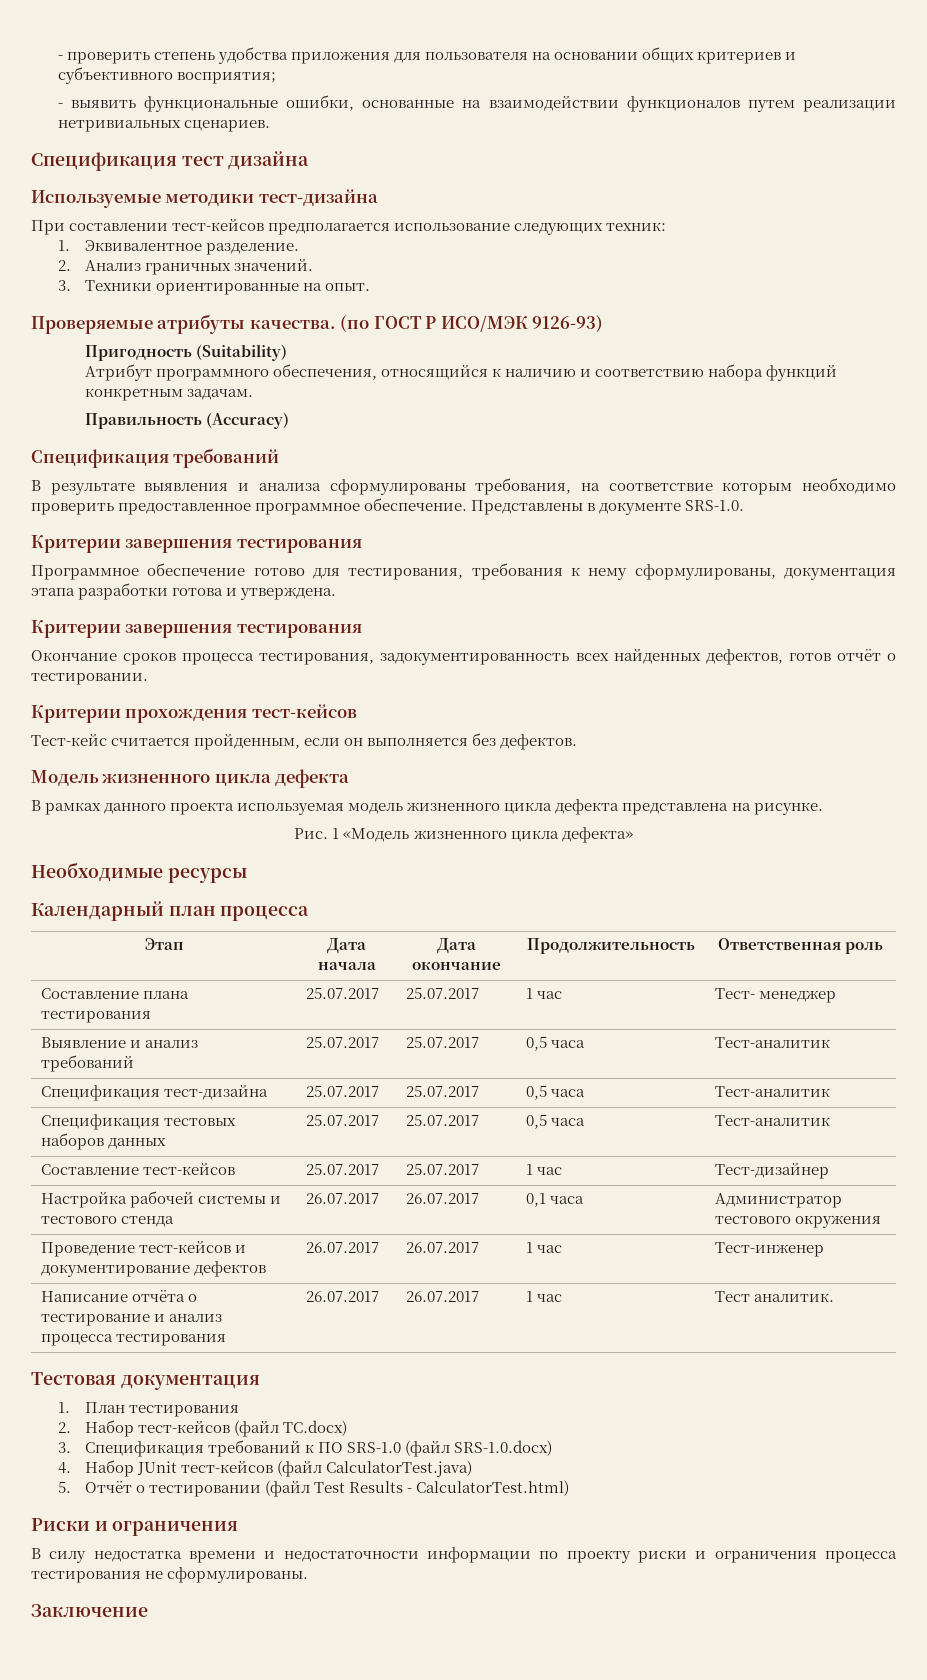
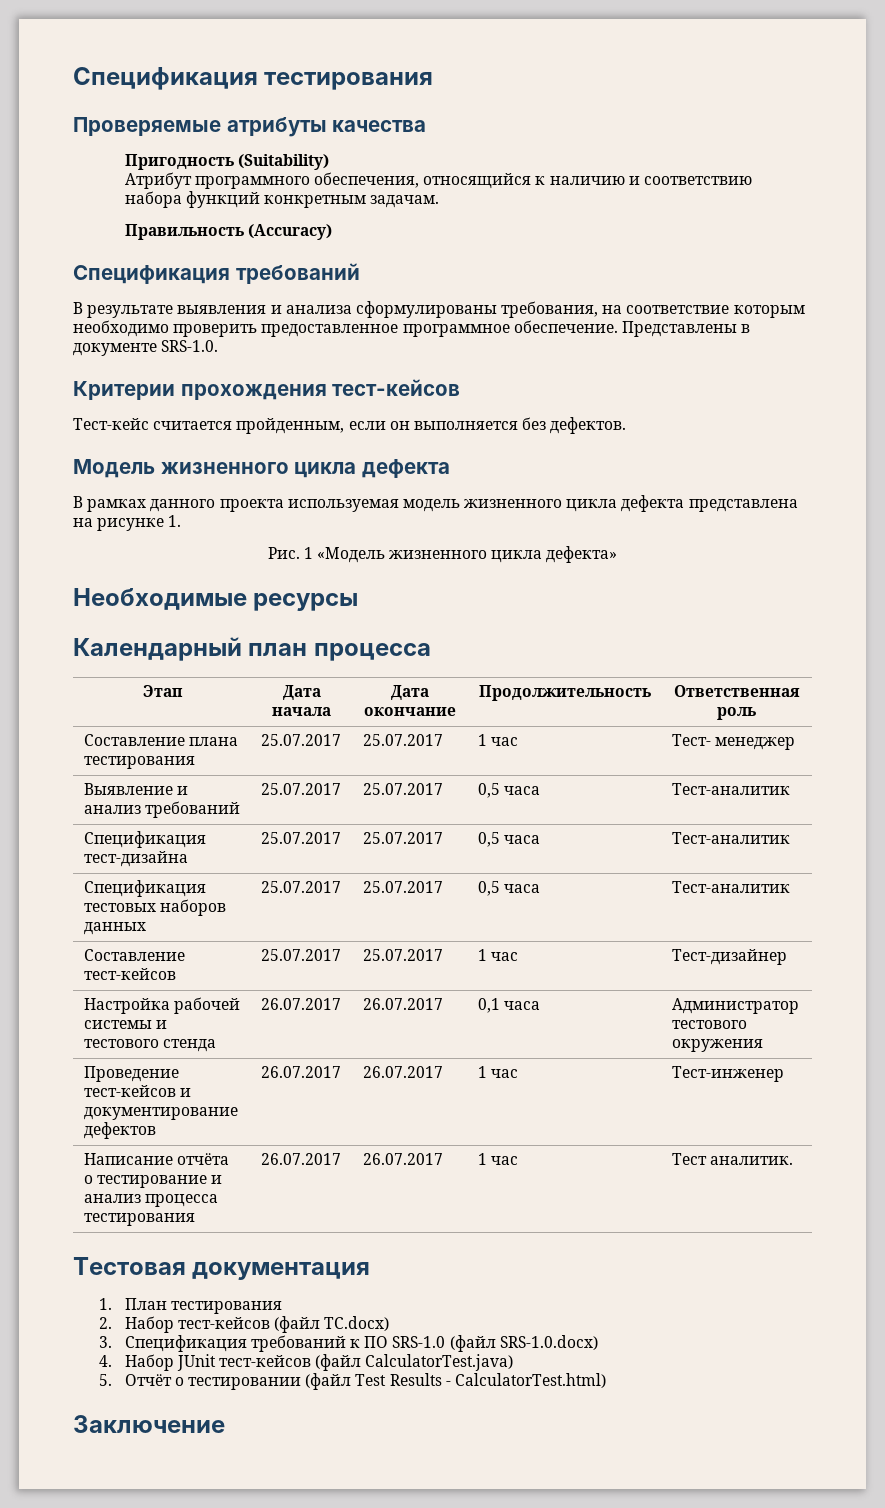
[57,47,797,64] [57,67,276,84] [57,95,896,112] [57,120,270,132] [31,151,310,171] [31,189,378,208] [31,218,667,235] [57,240,299,255] [57,258,313,275] [57,280,370,295] [31,314,604,334] - проверить степень удобства приложения для пользователя на основании общих критериев и субъективного восприятия; // - выявить функциональные ошибки, основанные на взаимодействии функционалов путем реализации нетривиальных сценариев. // Спецификация тест дизайна // Используемые методики тест-дизайна // При составлении тест-кейсов предполагается использование следующих техник: // 1. Эквивалентное разделение. // 2. Анализ граничных значений. // 3. Техники ориентированные на опыт. // Проверяемые атрибуты качества. (по ГОСТ Р ИСО/МЭК 9126-93) -> [73,67,434,90] [73,117,427,137] Спецификация тестирования // Проверяемые атрибуты качества
[31,535,362,553] [31,563,896,580] [31,583,337,600] [31,620,362,638] [31,648,897,665] [31,673,148,685] // Критерии завершения тестирования // Программное обеспечение готово для тестирования, требования к нему сформулированы, документация этапа разработки готова и утверждена. // Критерии завершения тестирования // Окончание сроков процесса тестирования, задокументированность всех найденных дефектов, готов отчёт о тестировании. -> (219, 346) none
[753,802,823,815] рисунке. -> [97,515,182,531] рисунке 1.
[31,1518,239,1536] [31,1547,898,1563] [31,1567,309,1583] // Риски и ограничения // В силу недостатка времени и недостаточности информации по проекту риски и ограничения процесса тестирования не сформулированы. -> (606, 1380) none

